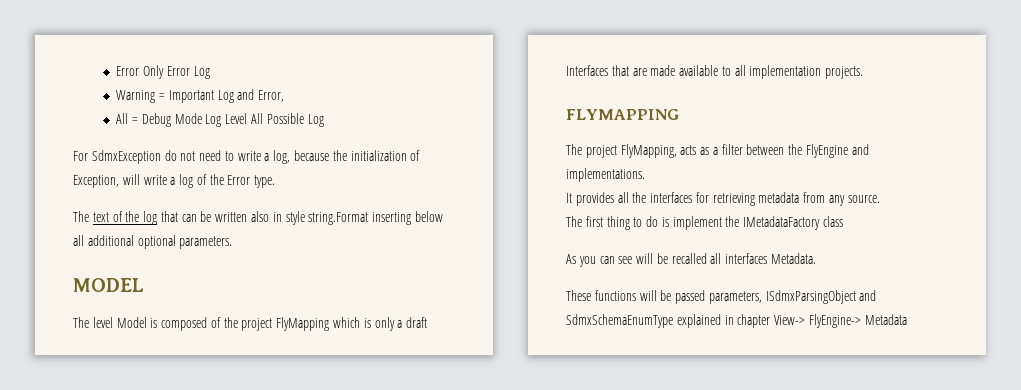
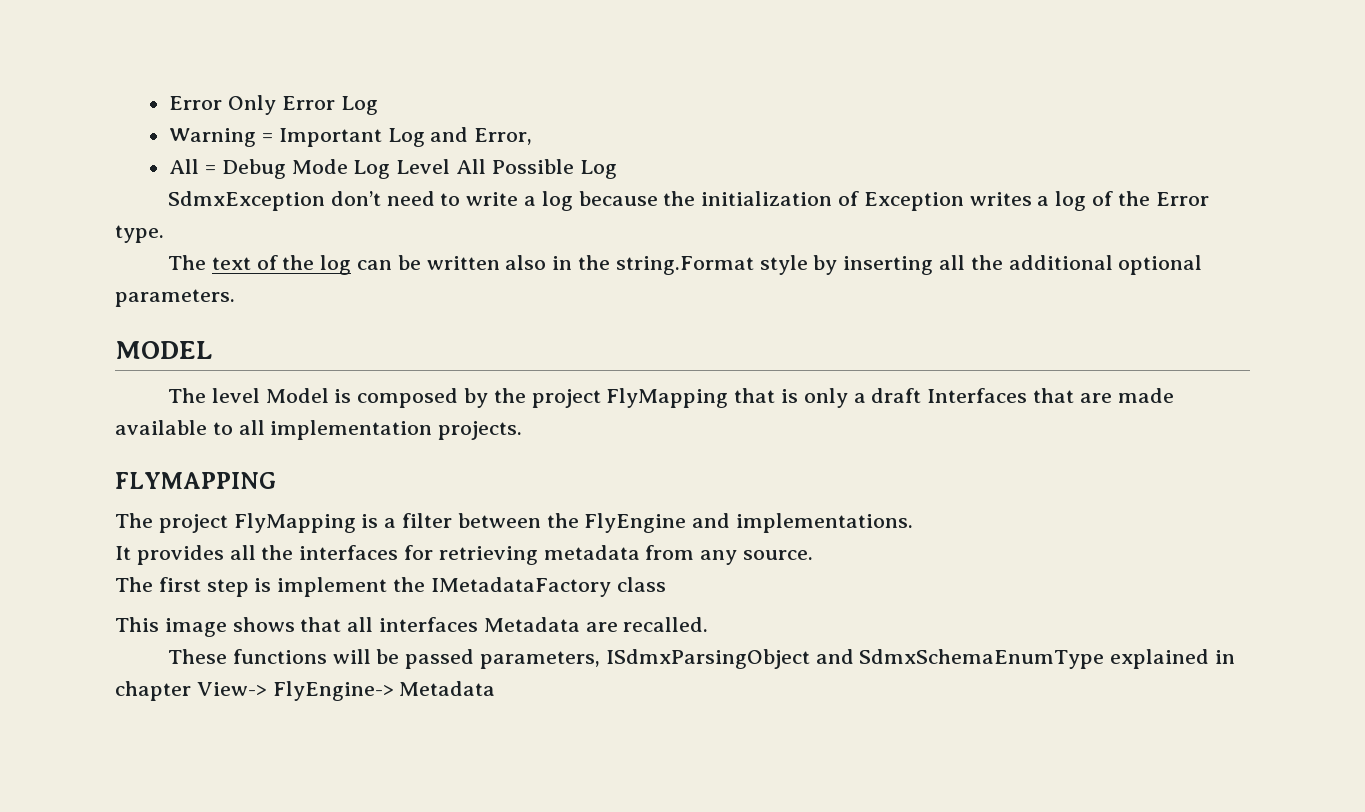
[73,150,196,164] For SdmxException do not -> [167,191,381,211] SdmxException don’t
[273,150,291,164] log, -> [541,191,573,211] log
[73,174,167,188] Exception, will write -> [863,192,1032,211] Exception writes
[160,211,178,222] that -> (352, 265) none
[285,211,443,225] [73,235,84,246] style string.Format inserting below all -> [577,255,1003,275] the string.Format style by inserting all the
[210,317,221,328] of -> [463,388,488,408] by
[333,317,361,328] which -> [734,388,776,403] that
[620,144,710,158] FlyMapping, acts as -> [233,513,379,533] FlyMapping is
[606,216,659,230] thing to do -> [206,579,249,597] step
[566,253,817,267] As you can see will be recalled all interfaces Metadata. -> [115,617,709,637] This image shows that all interfaces Metadata are recalled.

